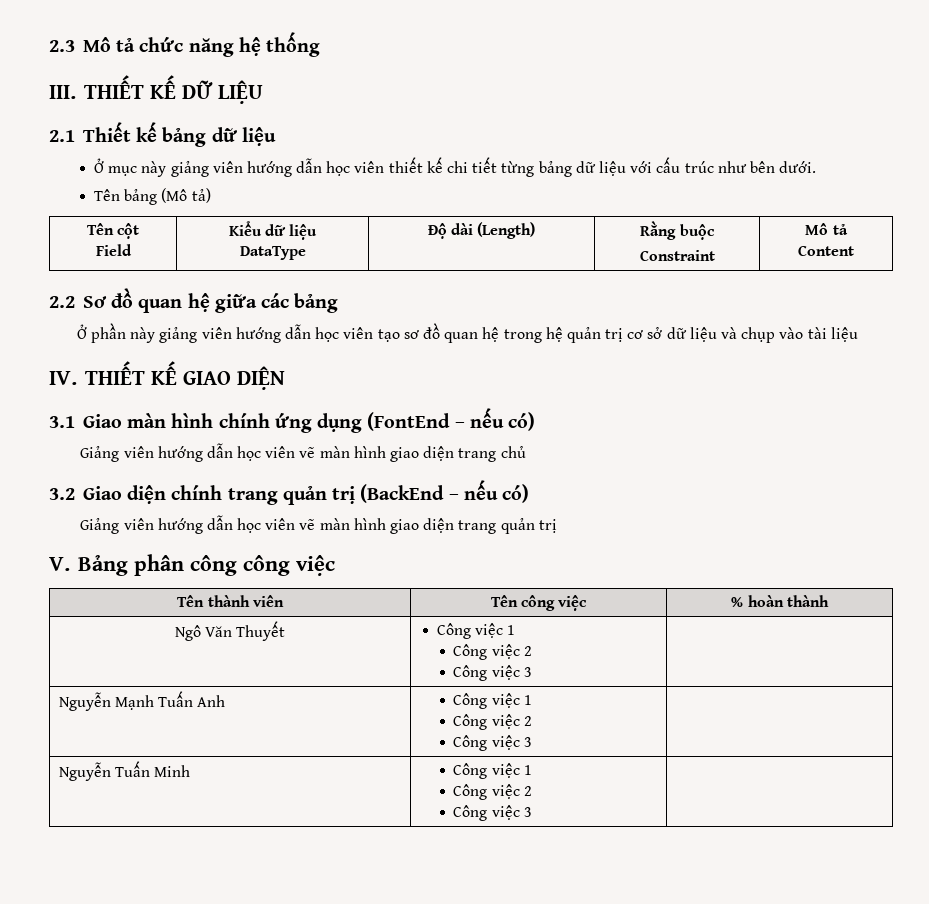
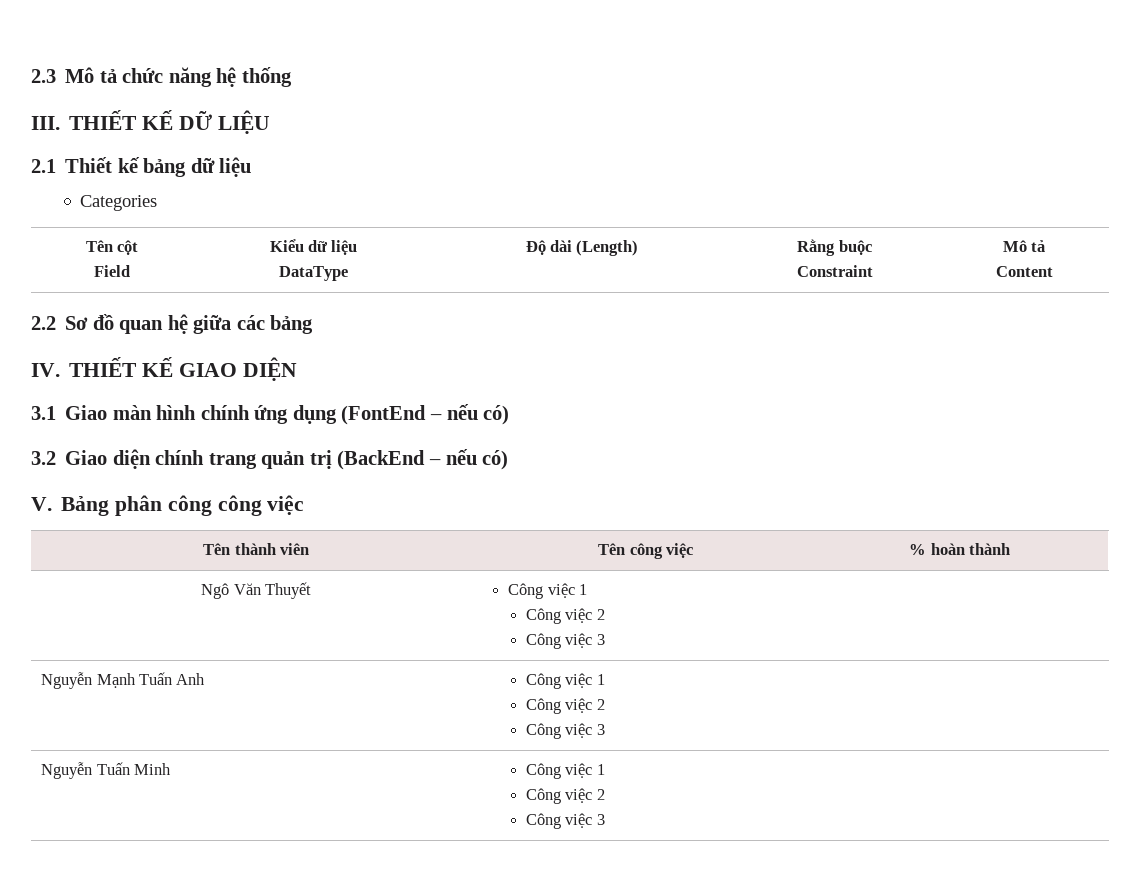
[93,157,817,177] [93,188,211,205] Ở mục này giảng viên hướng dẫn học viên thiết kế chi tiết từng bảng dữ liệu với cấu trúc như bên dưới. // Tên bảng (Mô tả) -> [80,195,158,211] Categories
[76,323,858,343] // Ở phần này giảng viên hướng dẫn học viên tạo sơ đồ quan hệ trong hệ quản trị cơ sở dữ liệu và chụp vào tài liệu -> (314, 324) none
[80,443,526,462] // Giảng viên hướng dẫn học viên vẽ màn hình giao diện trang chủ -> (510, 415) none
[80,515,557,534] // Giảng viên hướng dẫn học viên vẽ màn hình giao diện trang quản trị -> (509, 460) none

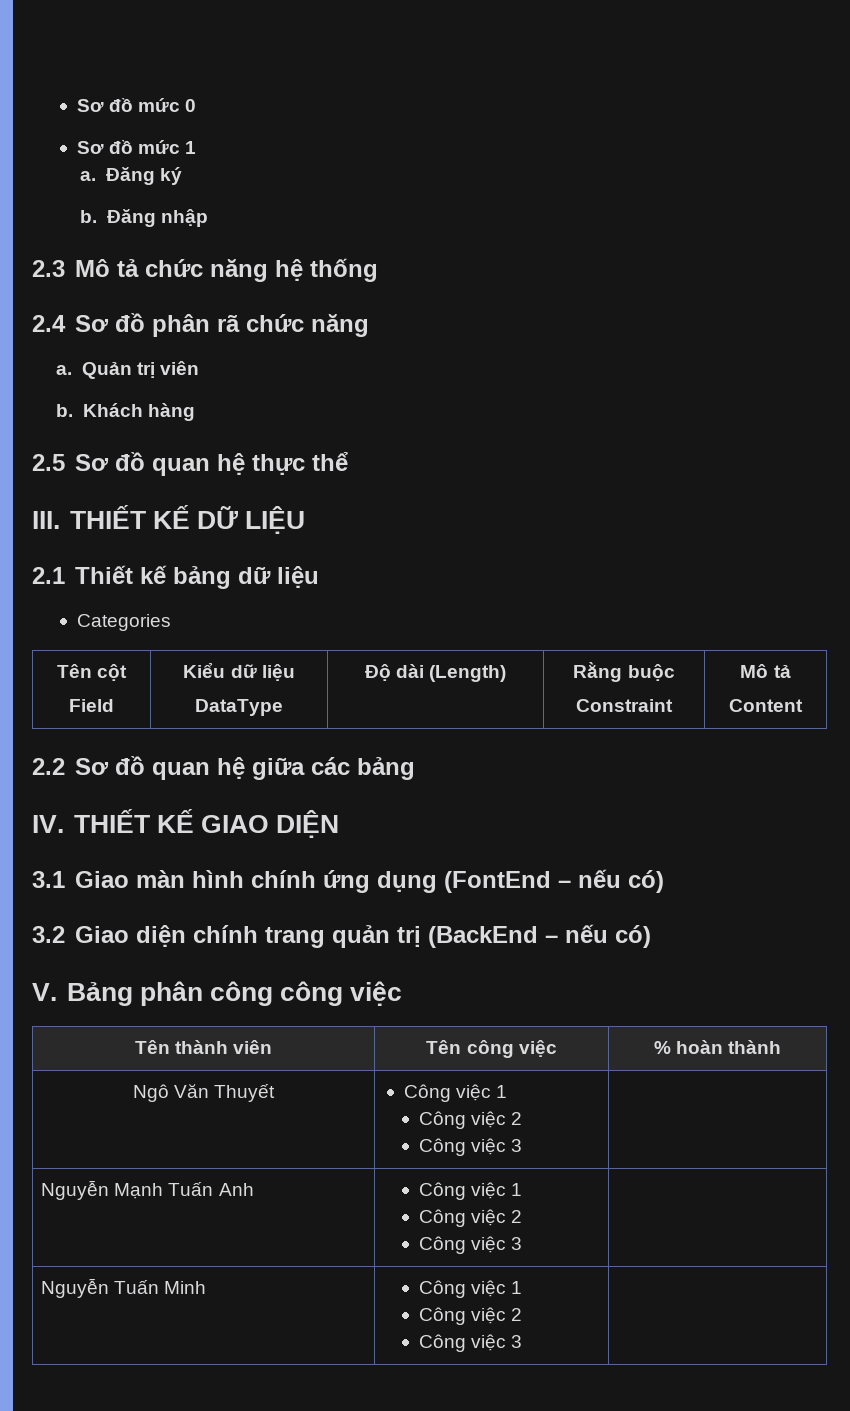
(31, 76) none -> [77,98,197,112] [77,140,197,154] [80,167,182,185] [80,209,208,227] Sơ đồ mức 0 // Sơ đồ mức 1 // a. Đăng ký // b. Đăng nhập //
(292, 77) none -> [32,313,369,337] [56,361,199,379] [56,403,195,421] [32,452,348,476] // 2.4 Sơ đồ phân rã chức năng // a. Quản trị viên // b. Khách hàng // 2.5 Sơ đồ quan hệ thực thể

